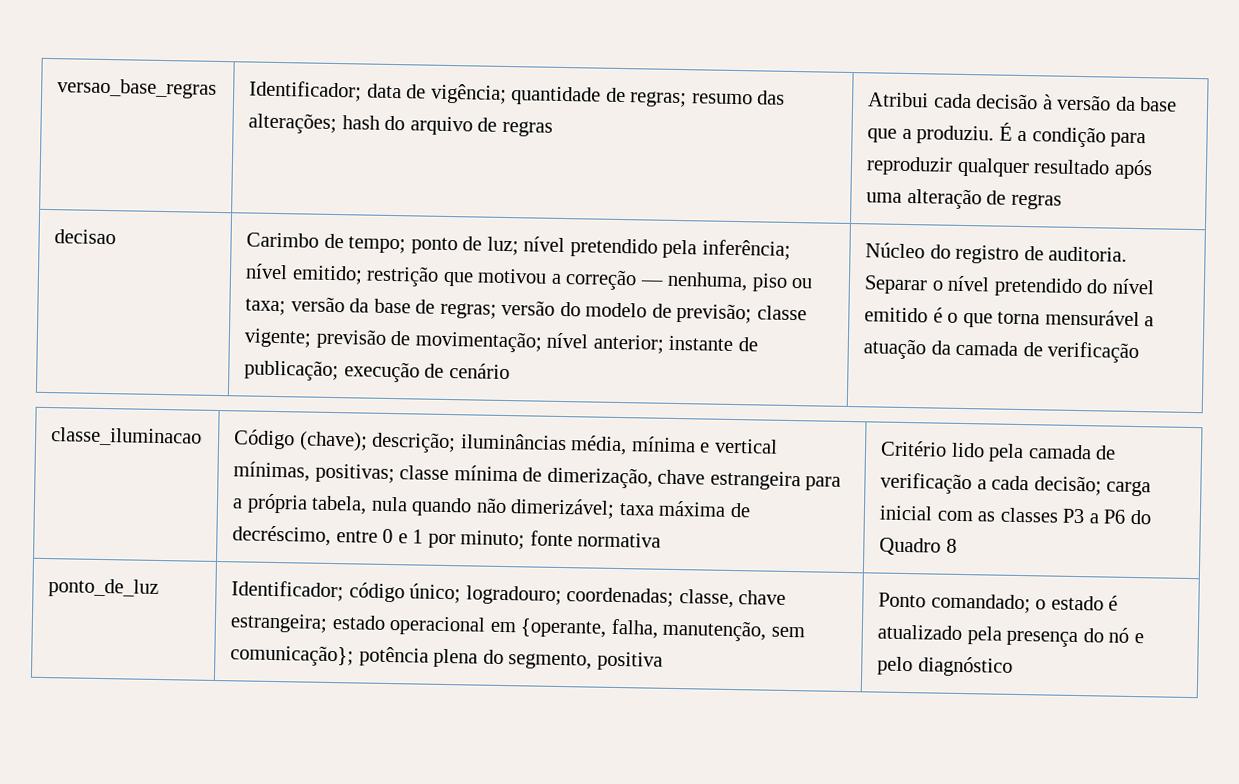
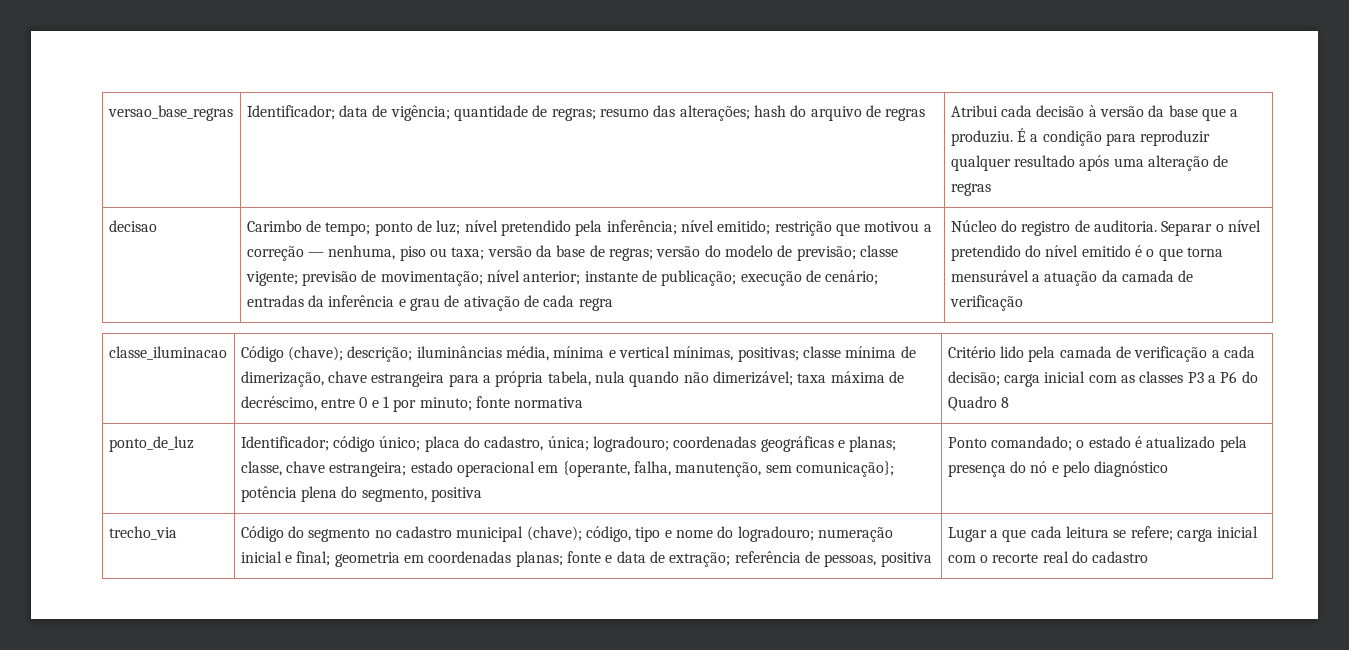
[448,363,510,380] cenário -> [825,270,879,285] [246,295,613,311] cenário; entradas da inferência e grau de ativação de cada regra
[465,585,675,607] logradouro; coordenadas; -> [424,436,897,452] placa do cadastro, única; logradouro; coordenadas geográficas e planas;
(1013, 666) none -> [108,526,177,540] [240,526,893,542] [240,551,932,567] [947,526,1259,542] [947,551,1149,563] // trecho_via | Código do segmento no cadastro municipal (chave); código, tipo e nome do logradouro; numeração inicial e final; geometria em coordenadas planas; fonte e data de extração; referência de pessoas, positiva | Lugar a que cada leitura se refere; carga inicial com o recorte real do cadastro

